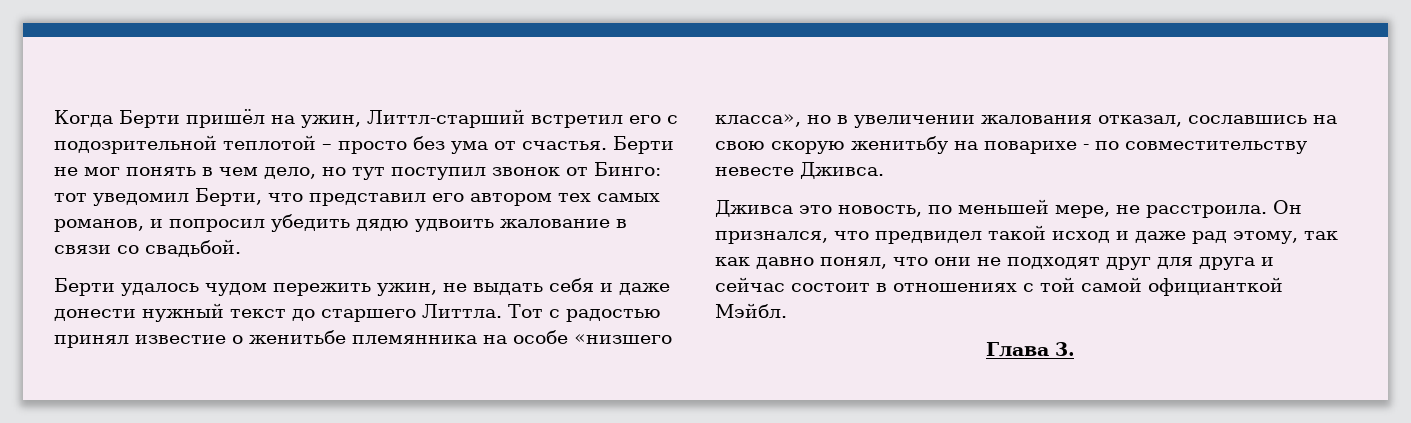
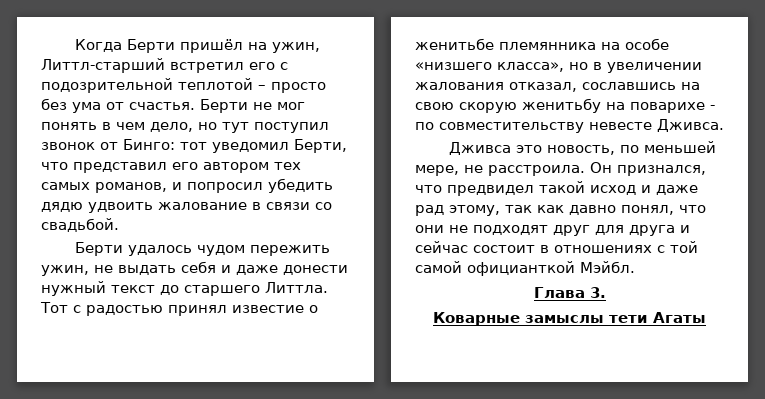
(1075, 349) none -> [433,312,706,326] // Коварные замыслы тети Агаты

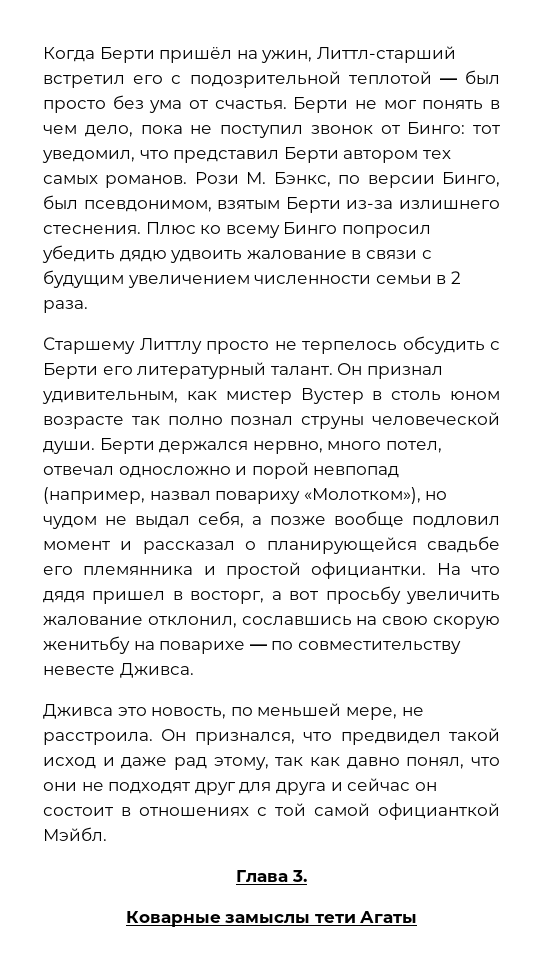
[258,85,266,90] – -> [439,70,501,85] — был
[198,122,249,133] но тут -> [140,125,213,134] пока не
[212,139,347,153] уведомил Берти, -> [42,150,135,163] уведомил,
[172,162,198,170] его -> [283,147,339,163] Берти
[95,182,182,193] романов, и -> [105,172,500,188] [43,195,500,213] [43,222,338,238] романов. Рози М. Бэнкс, по версии Бинго, был псевдонимом, взятым Берти из-за излишнего стеснения. Плюс ко всему Бинго
[315,202,332,210] [41,218,119,232] [74,242,330,256] [41,261,348,276] [41,281,328,296] [40,302,318,316] [415,38,669,50] [415,62,702,73] [415,82,577,92] со свадьбой. // Берти удалось чудом пережить ужин, не выдать себя и даже донести нужный текст до старшего Литтла. Тот с радостью принял известие о женитьбе племянника на особе «низшего класса», но в увеличении жалования отказал, -> [421,250,432,259] [43,270,461,288] [43,300,88,313] [43,336,500,354] [43,362,443,379] [42,388,500,404] [43,412,500,429] [43,438,442,454] [43,462,400,479] [43,487,448,504] [43,511,500,529] [43,536,500,554] [43,562,500,579] [43,586,500,604] [43,616,237,628] с будущим увеличением численности семьи в 2 раза. // Старшему Литтлу просто не терпелось обсудить с Берти его литературный талант. Он признал удивительным, как мистер Вустер в столь юном возрасте так полно познал струны человеческой души. Берти держался нервно, много потел, отвечал односложно и порой невпопад (например, назвал повариху «Молотком»), но чудом не выдал себя, а позже вообще подловил момент и рассказал о планирующейся свадьбе его племянника и простой официантки. На что дядя пришел в восторг, а вот просьбу увеличить жалование отклонил,
[710,105,715,110] - -> [249,644,267,650] —
(468, 247) none -> [414,782,437,791] он

